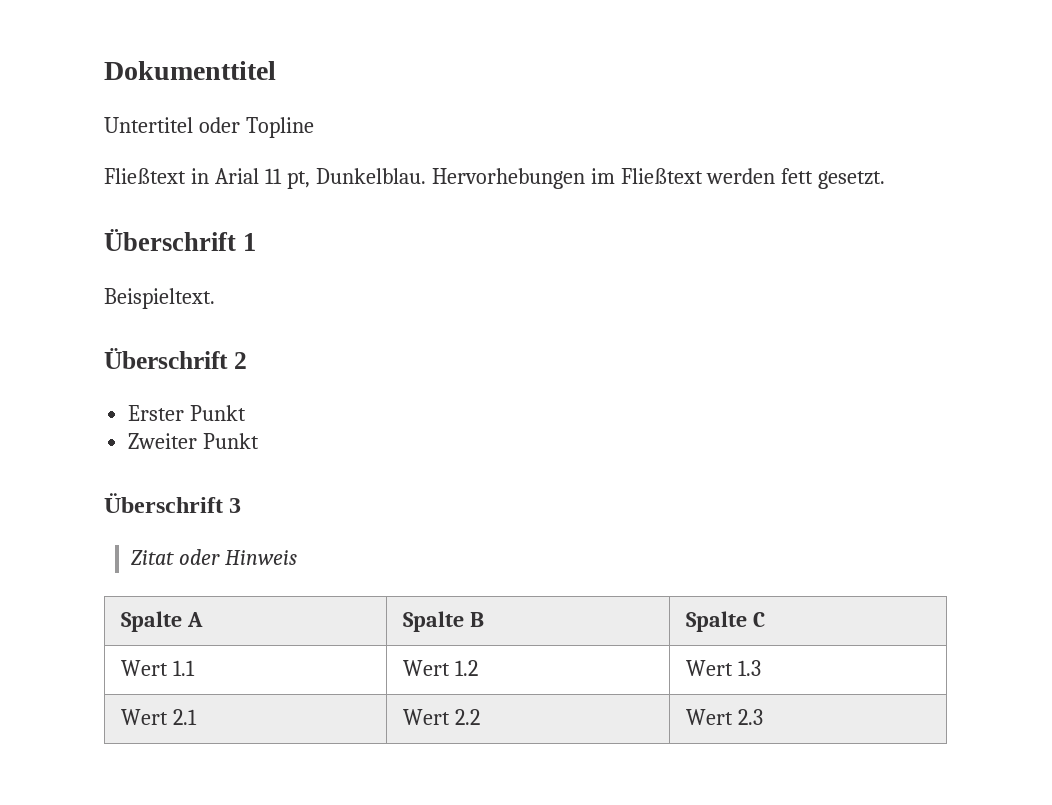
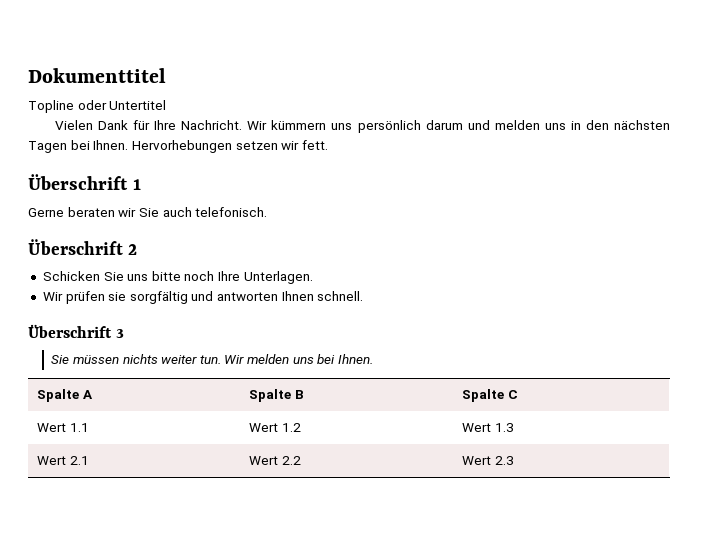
(276, 70) none -> [28,100,107,113] Topline oder
[198,117,314,138] [104,168,886,189] [104,229,257,251] [104,288,215,309] [104,348,247,369] [128,405,247,421] [128,433,260,449] [104,493,242,513] [130,549,297,565] oder Topline // Fließtext in Arial 11 pt, Dunkelblau. Hervorhebungen im Fließtext werden fett gesetzt. // Überschrift 1 // Beispieltext. // Überschrift 2 // Erster Punkt // Zweiter Punkt // Überschrift 3 // Zitat oder Hinweis -> [55,120,671,133] [28,140,328,153] [28,174,141,190] [28,207,268,217] [28,239,138,255] [42,271,313,284] [42,291,364,304] [28,324,124,338] [51,354,374,364] // Vielen Dank für Ihre Nachricht. Wir kümmern uns persönlich darum und melden uns in den nächsten Tagen bei Ihnen. Hervorhebungen setzen wir fett. // Überschrift 1 // Gerne beraten wir Sie auch telefonisch. // Überschrift 2 // Schicken Sie uns bitte noch Ihre Unterlagen. // Wir prüfen sie sorgfältig und antworten Ihnen schnell. // Überschrift 3 // Sie müssen nichts weiter tun. Wir melden uns bei Ihnen.

